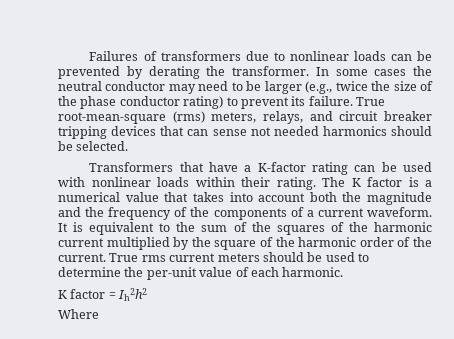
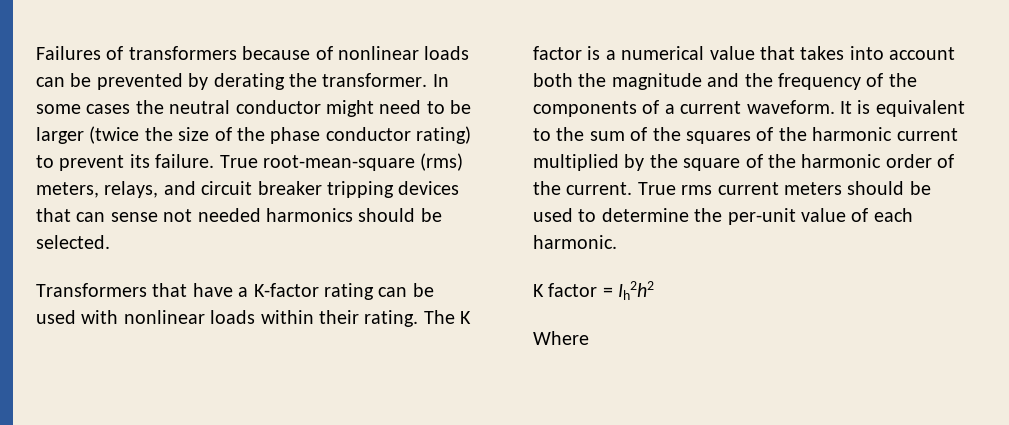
[245,51,285,61] due to -> [242,46,333,60] because of
[168,84,196,94] may -> [326,100,374,117] might
[305,81,368,94] (e.g., twice -> [89,126,140,144] (twice

